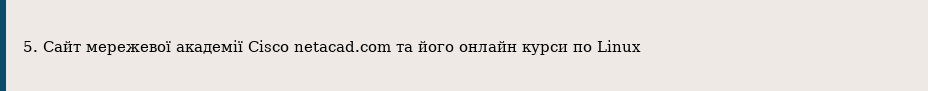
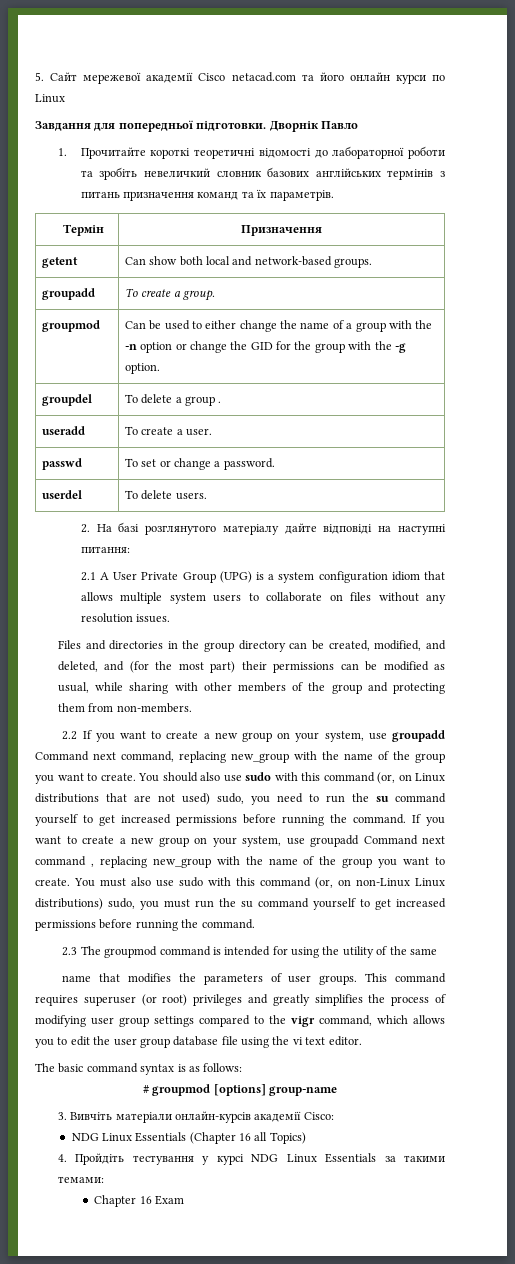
(641, 46) none -> [35,120,358,132] [57,146,445,159] [80,167,445,180] [80,189,334,201] [62,224,104,236] [241,225,322,236] [41,257,78,268] [124,256,373,268] [41,288,95,300] [124,288,215,301] [41,320,100,332] [124,320,433,332] [124,341,406,353] [124,363,160,374] [41,394,92,406] [124,394,222,406] [41,426,85,435] [124,426,212,436] [41,458,82,470] [124,458,275,470] [41,490,82,499] [124,490,207,500] [80,522,446,535] [80,546,130,553] [80,571,445,583] [80,592,447,604] [80,613,171,623] [57,640,446,652] [57,661,445,673] [57,682,445,694] [57,703,192,713] [62,730,446,742] [35,751,445,763] [35,772,445,784] [35,793,446,805] [35,814,445,826] [35,835,445,847] [35,856,446,868] [35,877,445,889] [35,898,446,910] [35,919,255,931] [62,946,437,958] [62,973,447,985] [35,994,447,1006] [35,1015,445,1027] [35,1036,362,1048] [35,1063,243,1075] [142,1084,338,1096] [57,1111,334,1123] [71,1132,306,1144] [57,1153,446,1165] [57,1176,104,1183] [94,1195,185,1207] // Завдання для попередньої підготовки. Дворнік Павло // 1. Прочитайте короткі теоретичні відомості до лабораторної роботи та зробіть невеличкий словник базових англійських термінів з питань призначення команд та їх параметрів. // Термін | Призначення // getent | Can show both local and network-based groups. // groupadd | To create a group. // groupmod | Can be used to either change the name of a group with the -n option or change the GID for the group with the -g option. // groupdel | To delete a group . // useradd | To create a user. // passwd | To set or change a password. // userdel | To delete users. // 2. На базі розглянутого матеріалу дайте відповіді на наступні питання: // 2.1 A User Private Group (UPG) is a system configuration idiom that allows multiple system users to collaborate on files without any resolution issues. // Files and directories in the group directory can be created, modified, and deleted, and (for the most part) their permissions can be modified as usual, while sharing with other members of the group and protecting them from non-members. // 2.2 If you want to create a new group on your system, use groupadd Command next command, replacing new_group with the name of the group you want to create. You should also use sudo with this command (or, on Linux distributions that are not used) sudo, you need to run the su command yourself to get increased permissions before running the command. If you want to create a new group on your system, use groupadd Command next command , replacing new_group with the name of the group you want to create. You must also use sudo with this command (or, on non-Linux Linux distributions) sudo, you must run the su command yourself to get increased permissions before running the command. // 2.3 The groupmod command is intended for using the utility of the same // name that modifies the parameters of user groups. This command requires superuser (or root) privileges and greatly simplifies the process of modifying user group settings compared to the vigr command, which allows you to edit the user group database file using the vi text editor. // The basic command syntax is as follows: // # groupmod [options] group-name // 3. Вивчіть матеріали онлайн-курсів академії Cisco: // NDG Linux Essentials (Chapter 16 all Topics) // 4. Пройдіть тестування у курсі NDG Linux Essentials за такими темами: // Chapter 16 Exam

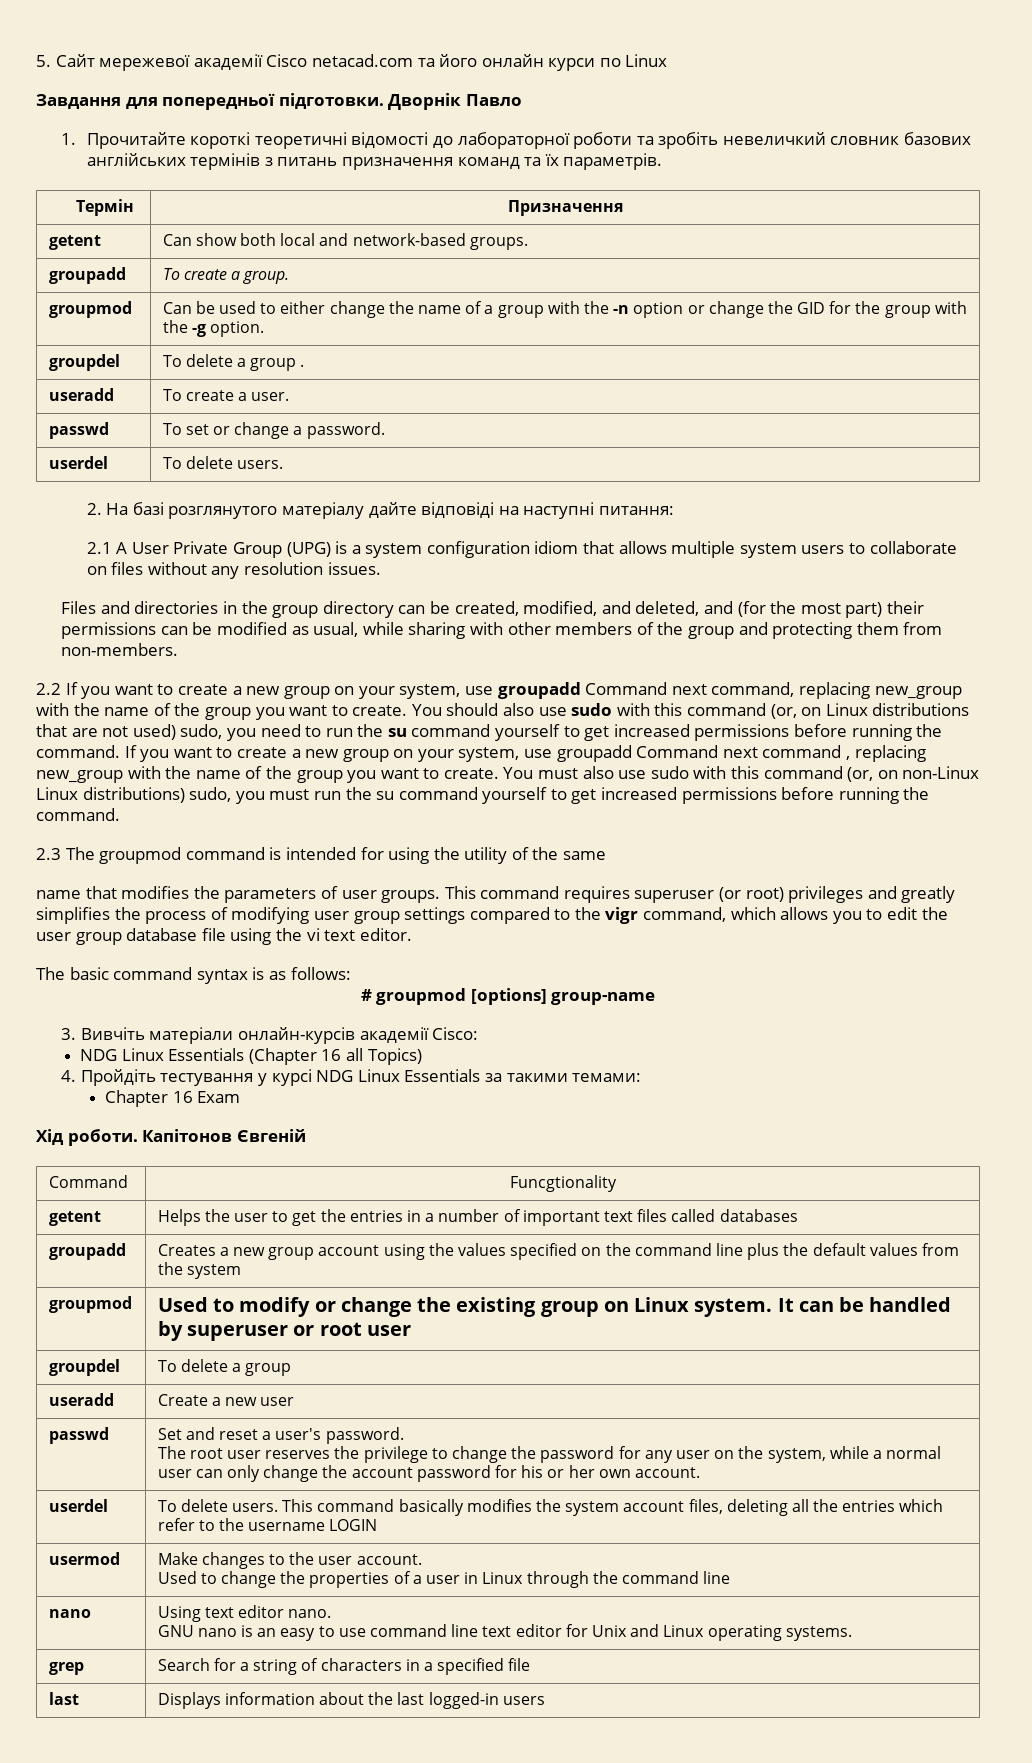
(185, 1200) none -> [36,1129,306,1146] [48,1175,128,1188] [509,1175,617,1192] [48,1211,101,1226] [157,1209,798,1226] [48,1243,126,1260] [157,1243,959,1260] [157,1262,241,1279] [48,1296,132,1313] [157,1297,952,1317] [157,1321,411,1341] [48,1359,120,1376] [157,1359,292,1376] [48,1393,114,1406] [157,1394,295,1406] [48,1427,109,1444] [157,1427,404,1444] [157,1446,942,1463] [157,1465,700,1482] [48,1499,108,1512] [157,1499,944,1516] [157,1518,378,1531] [48,1552,120,1565] [157,1552,422,1569] [157,1571,731,1588] [48,1609,91,1618] [157,1605,332,1622] [157,1624,852,1641] [48,1662,84,1675] [157,1658,531,1675] [48,1692,79,1705] [157,1692,545,1709] // Хід роботи. Капітонов Євгеній // Command | Funcgtionality // getent | Helps the user to get the entries in a number of important text files called databases // groupadd | Creates a new group account using the values specified on the command line plus the default values from the system // groupmod | Used to modify or change the existing group on Linux system. It can be handled by superuser or root user // groupdel | To delete a group // useradd | Create a new user // passwd | Set and reset a user's password. // The root user reserves the privilege to change the password for any user on the system, while a normal user can only change the account password for his or her own account. // userdel | To delete users. This command basically modifies the system account files, deleting all the entries which refer to the username LOGIN // usermod | Make changes to the user account. // Used to change the properties of a user in Linux through the command line // nano | Using text editor nano. // GNU nano is an easy to use command line text editor for Unix and Linux operating systems. // grep | Search for a string of characters in a specified file // last | Displays information about the last logged-in users

